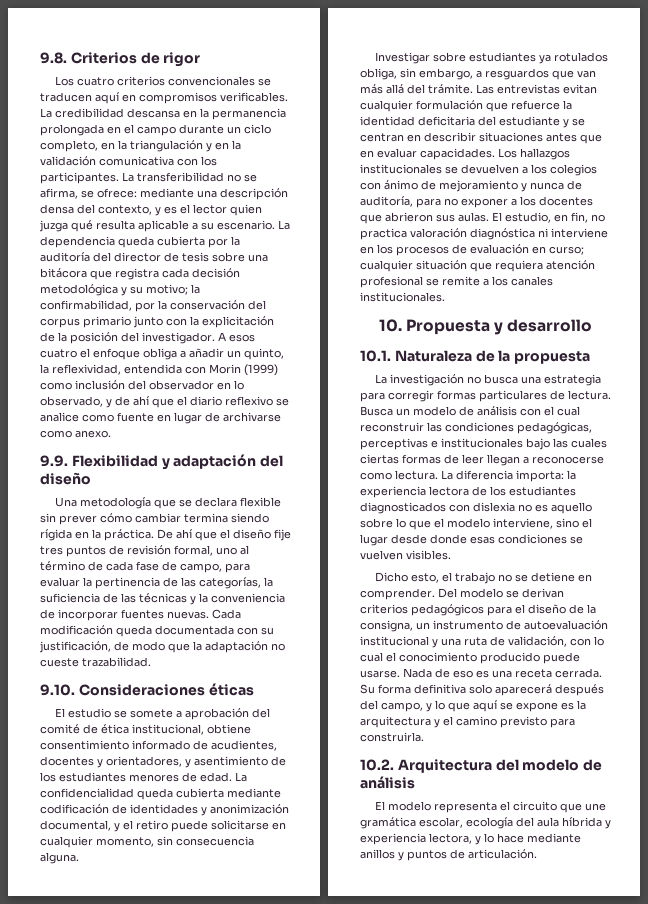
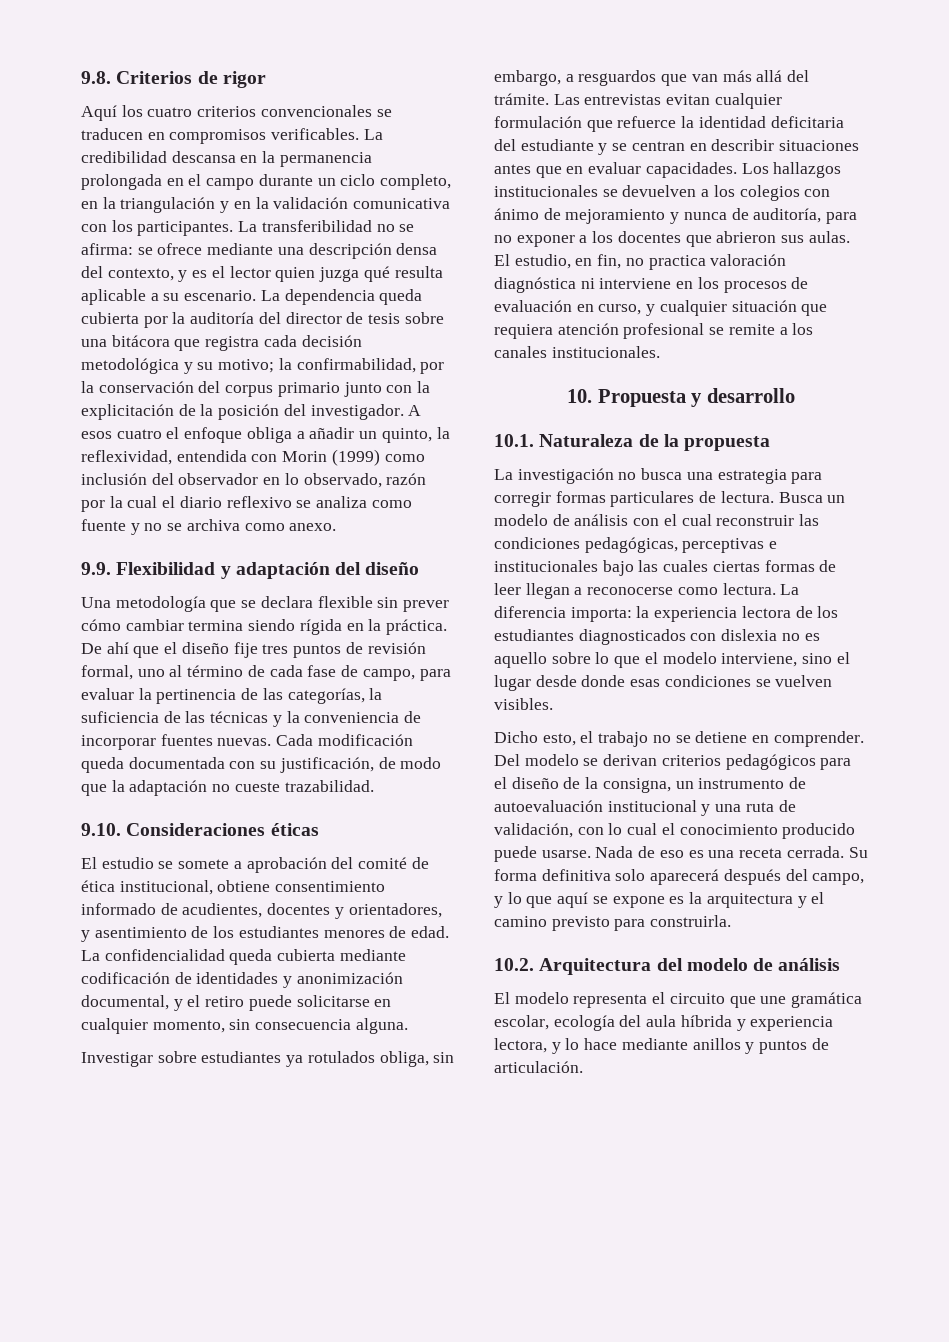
[55,76,75,86] Los -> [81,105,143,121] Aquí los
[95,92,119,104] aquí -> (143, 134) none
[40,188,137,199] afirma, se ofrece: -> [81,243,203,255] afirma: se ofrece
[106,396,174,408] y de ahí que -> [386,473,427,485] [81,496,158,512] razón por la cual
[40,412,79,422] analice -> [316,496,368,508] analiza
[157,412,281,424] en lugar de archivarse -> [130,519,240,535] y no se archiva
[549,246,584,255] curso; -> [598,304,656,316] curso, y

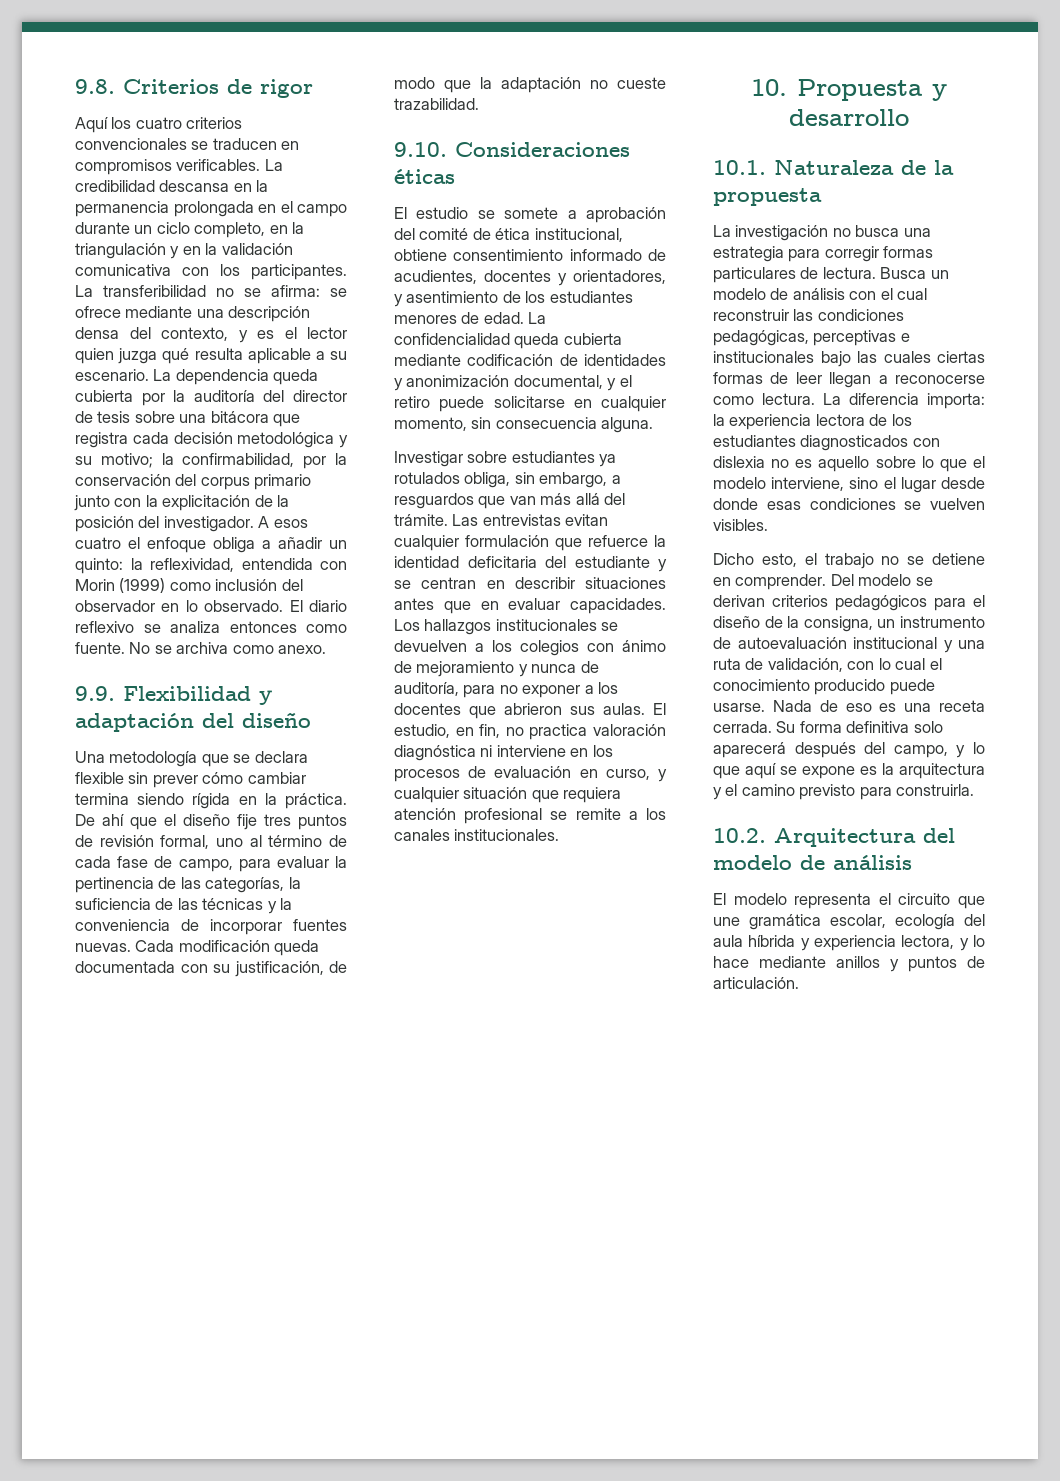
[381,428,432,443] quinto, -> [75,558,123,574] quinto:
[303,473,427,488] [81,496,412,512] [81,519,163,535] observado, razón por la cual el diario reflexivo se analiza como fuente y no -> [204,600,347,612] [75,621,347,633] [75,642,151,654] observado. El diario reflexivo se analiza entonces como fuente. No

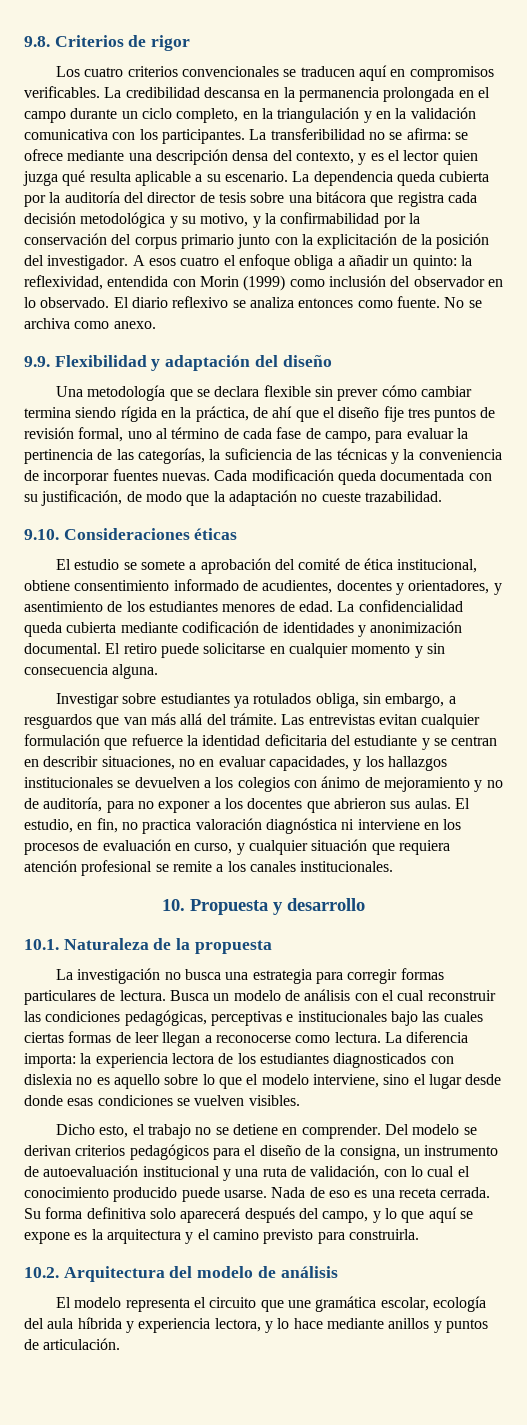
[75,117,132,133] Aquí los -> [56,66,81,77] Los
(277, 144) none -> [359,65,388,81] aquí
[100,453,295,468] motivo; la confirmabilidad, -> [200,212,380,228] motivo, y la confirmabilidad
[285,793,348,809] [75,814,95,826] práctica. De -> [195,406,268,422] práctica, de
[513,375,632,391] documental, y el -> [24,643,121,654] documental. El
[394,417,467,431] momento, -> [351,644,423,658] momento y
[585,577,666,589] [394,598,666,614] [394,619,420,631] situaciones antes que en evaluar capacidades. Los -> [101,756,384,771] situaciones, no en evaluar capacidades, y los
[531,664,577,673] nunca -> [486,780,503,788] no

